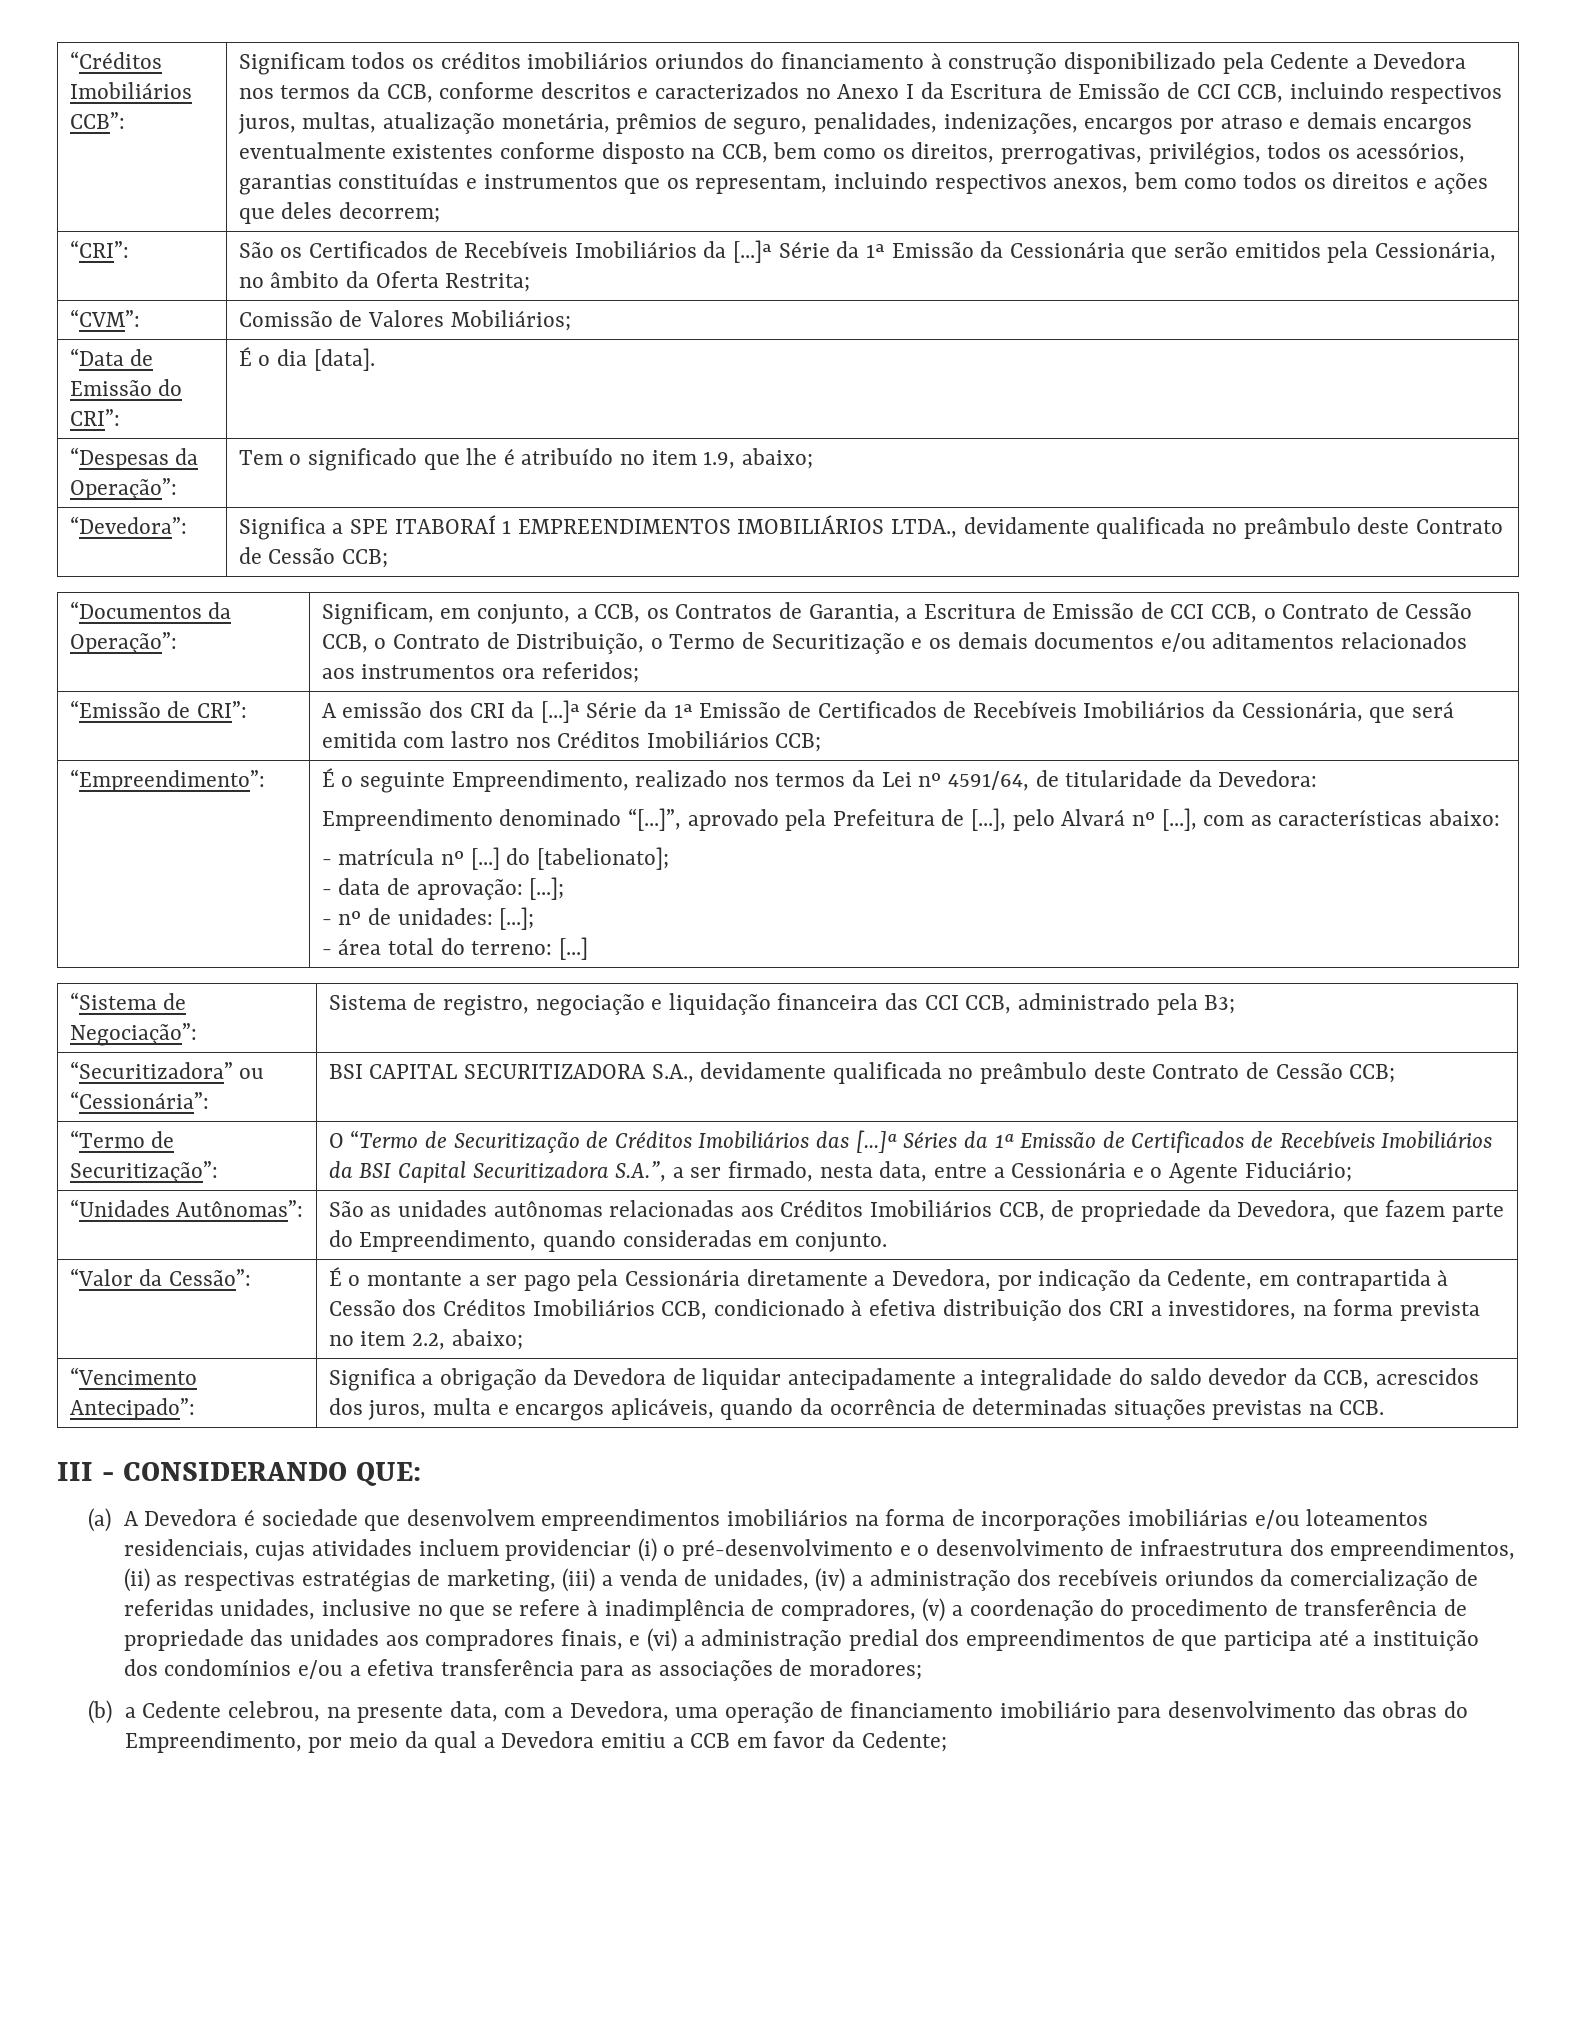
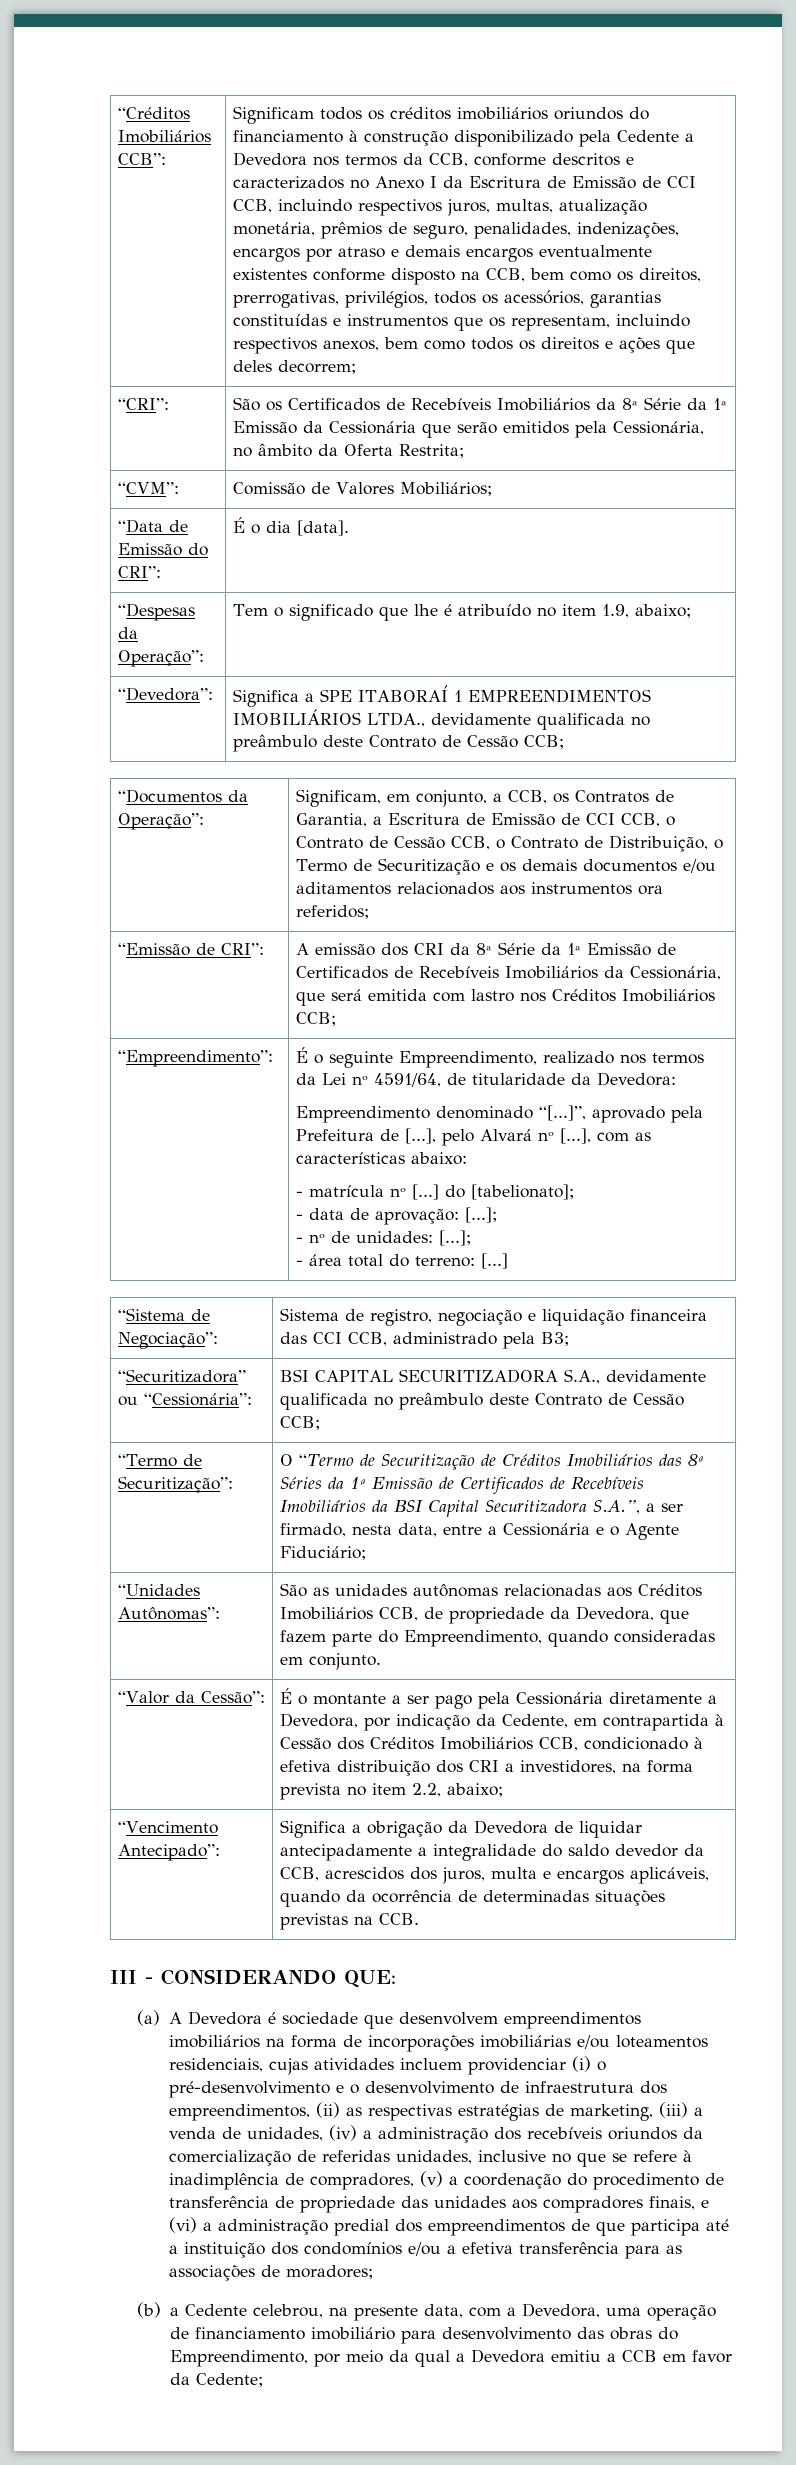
[733,240,773,263] [...]ª -> [621,398,638,410] 8ª
[540,700,580,723] [...]ª -> [475,943,492,955] 8ª
[855,1130,897,1153] [...]ª -> [687,1454,704,1466] 8ª

